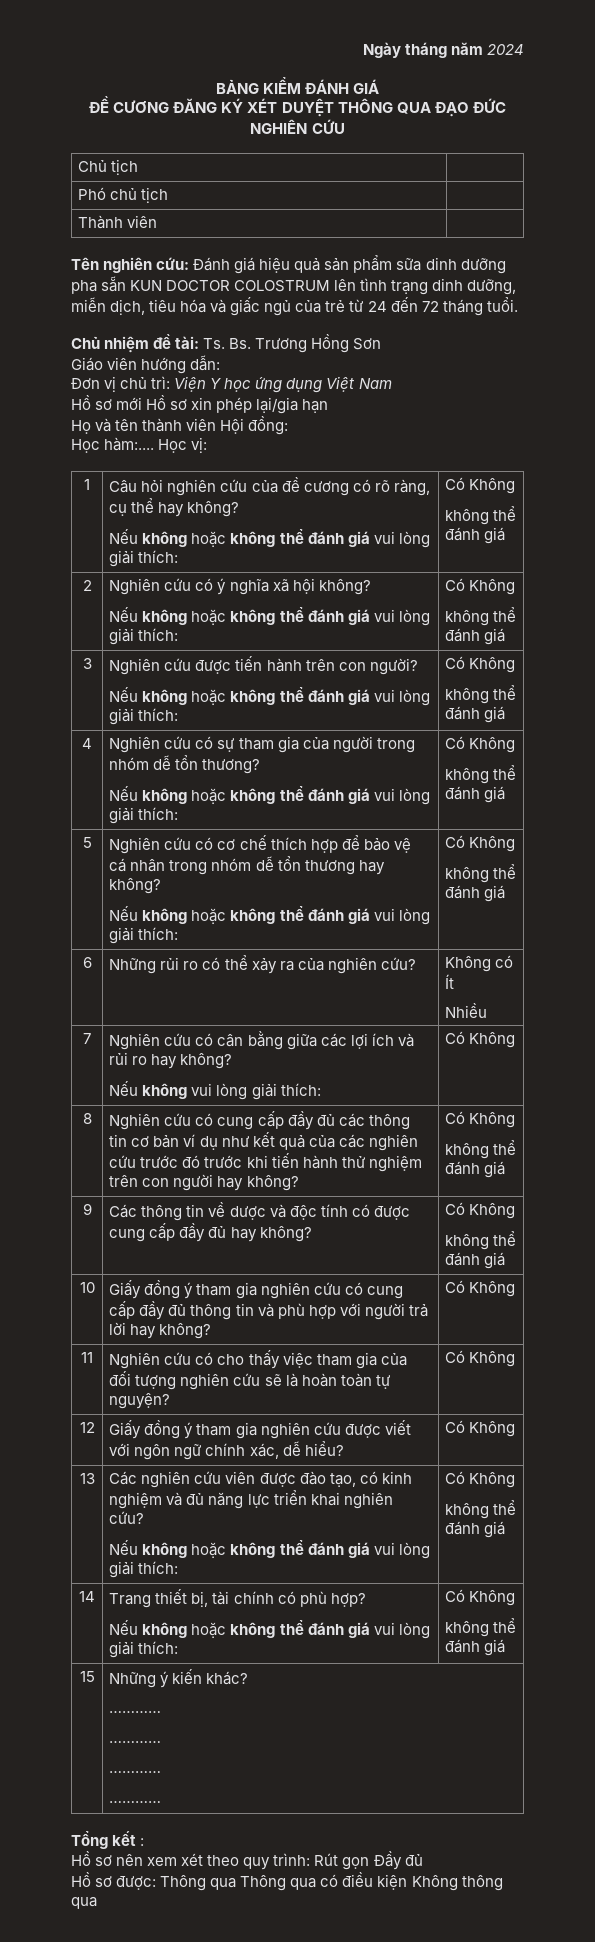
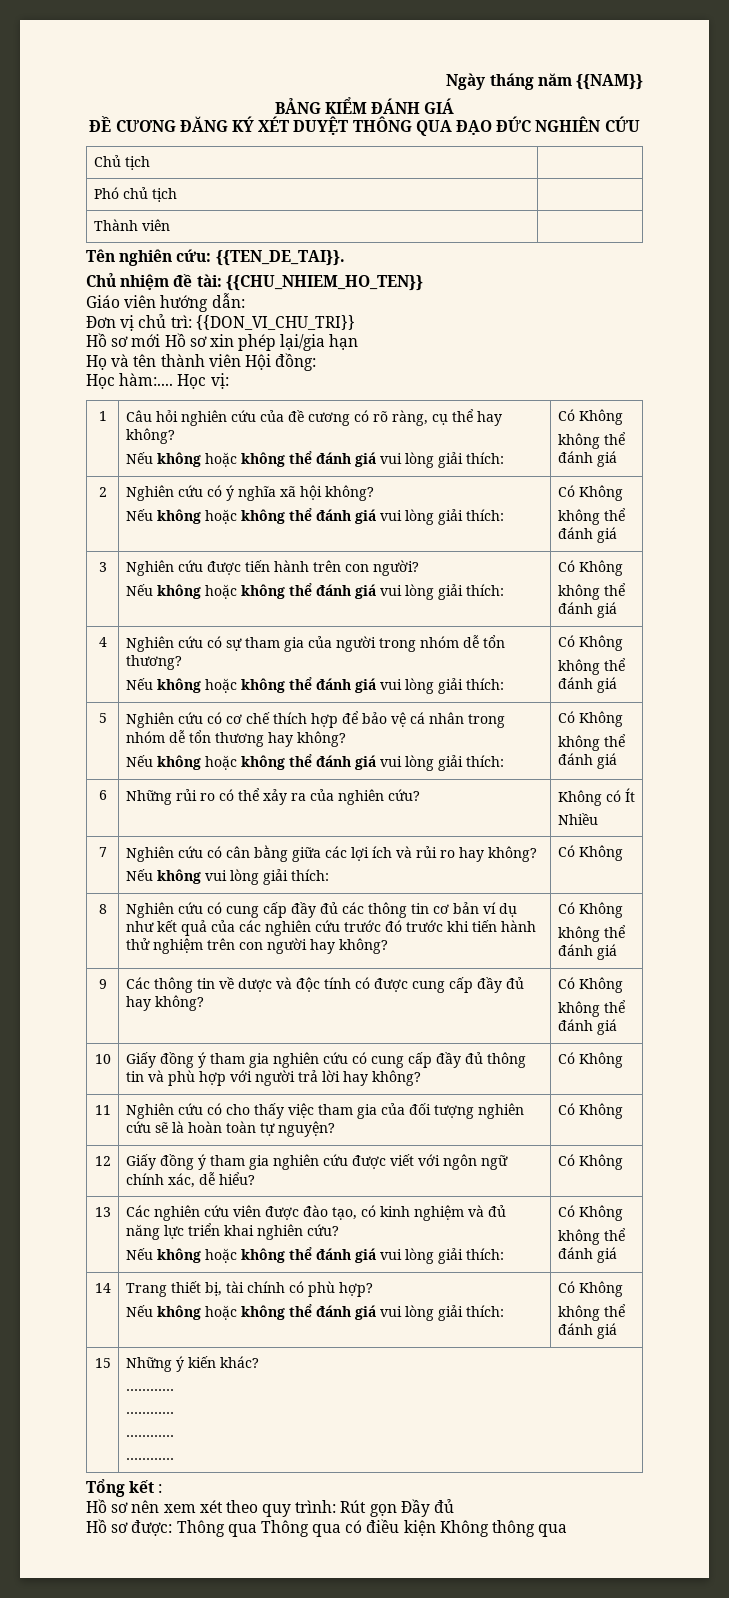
[487,44,524,55] 2024 -> [576,74,643,90] {{NAM}}
[193,255,506,274] [71,276,517,295] [71,297,518,316] Đánh giá hiệu quả sản phẩm sữa dinh dưỡng pha sẵn KUN DOCTOR COLOSTRUM lên tình trạng dinh dưỡng, miễn dịch, tiêu hóa và giấc ngủ của trẻ từ 24 đến 72 tháng tuổi. -> [215,250,345,266] {{TEN_DE_TAI}}.
[203,334,382,353] Ts. Bs. Trương Hồng Sơn -> [225,275,423,291] {{CHU_NHIEM_HO_TEN}}
[174,376,392,393] Viện Y học ứng dụng Việt Nam -> [195,315,355,330] {{DON_VI_CHU_TRI}}

